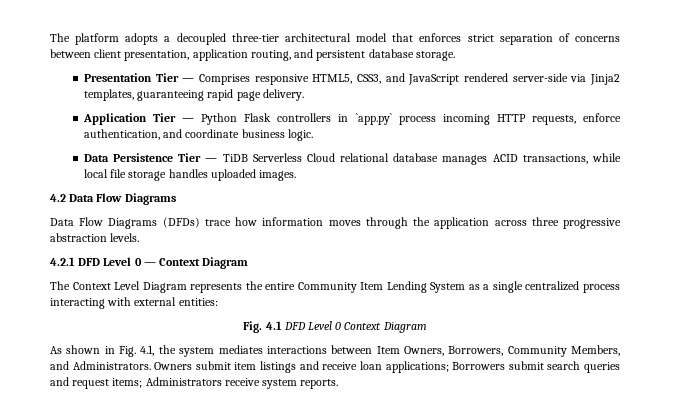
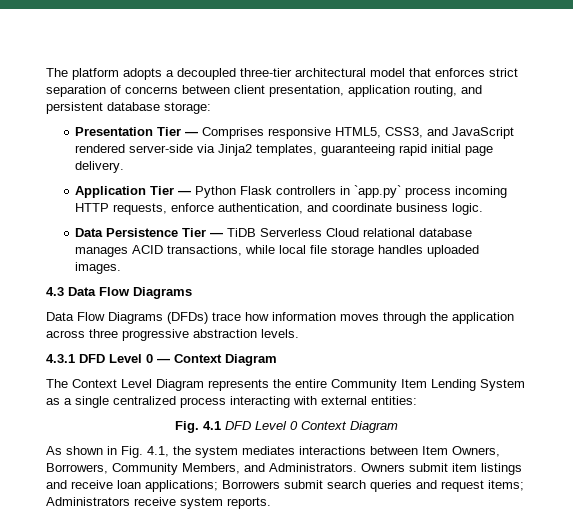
[415,51,455,61] storage. -> [164,102,211,114] storage:
(234, 95) none -> [431,144,462,153] initial
[50,194,66,202] 4.2 -> [46,287,64,296] 4.3
[50,257,75,266] 4.2.1 -> [46,354,75,363] 4.3.1

